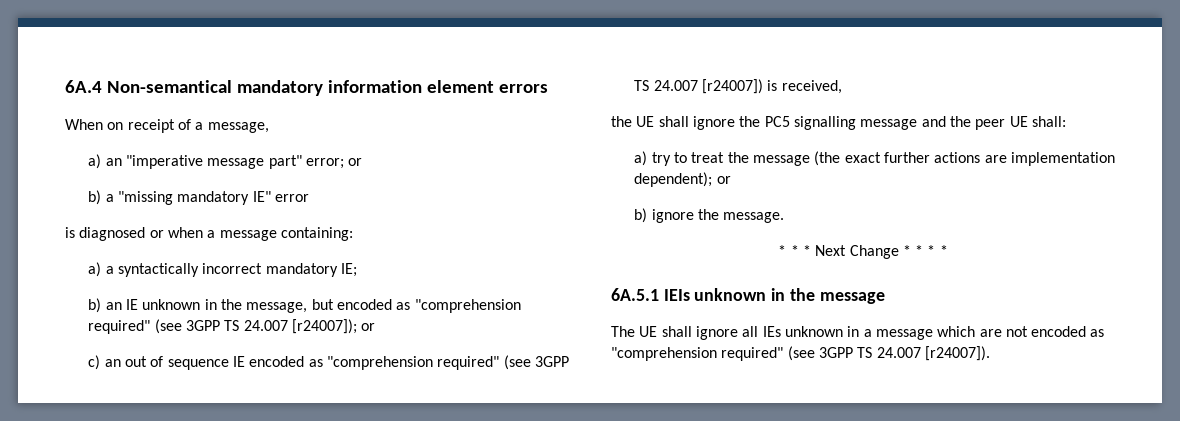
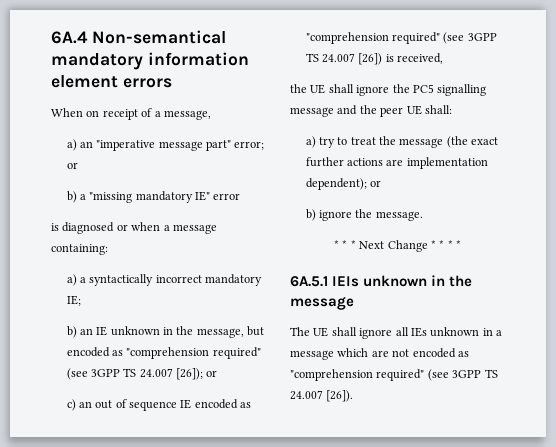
[291,319,357,334] [r24007]); -> [176,368,204,380] [26]);
[702,79,764,94] [r24007]) -> [358,53,383,65] [26])
[924,346,990,361] [r24007]). -> [326,390,354,402] [26]).

